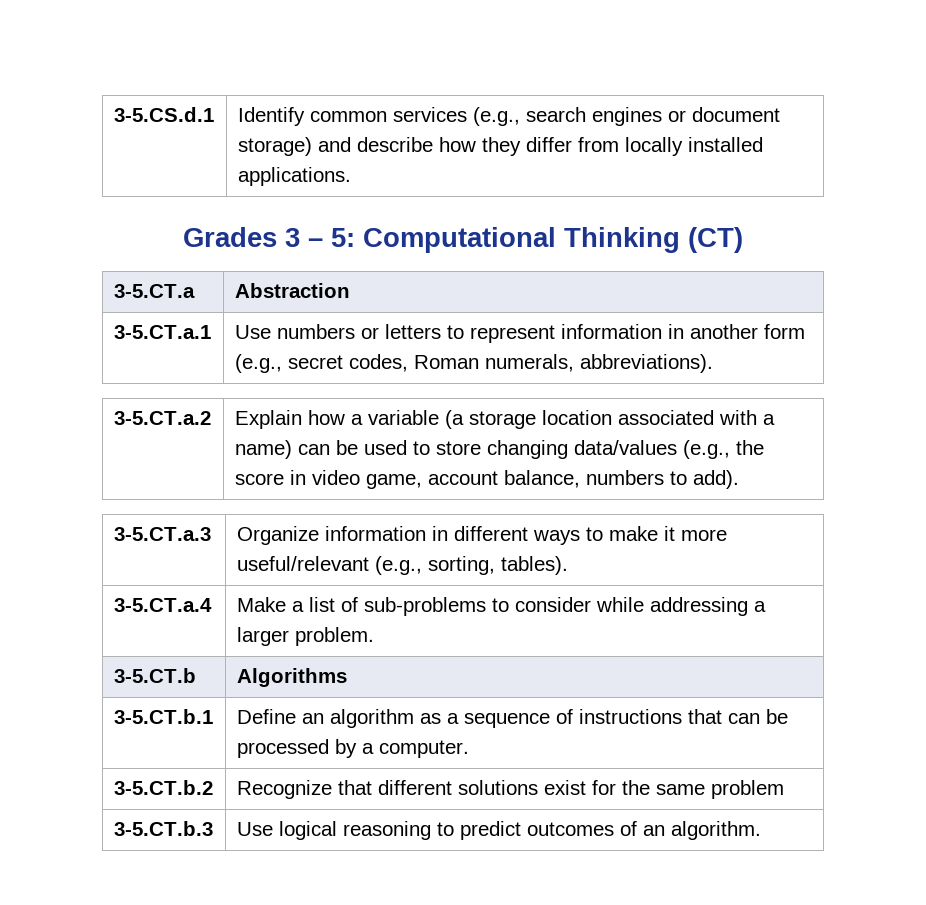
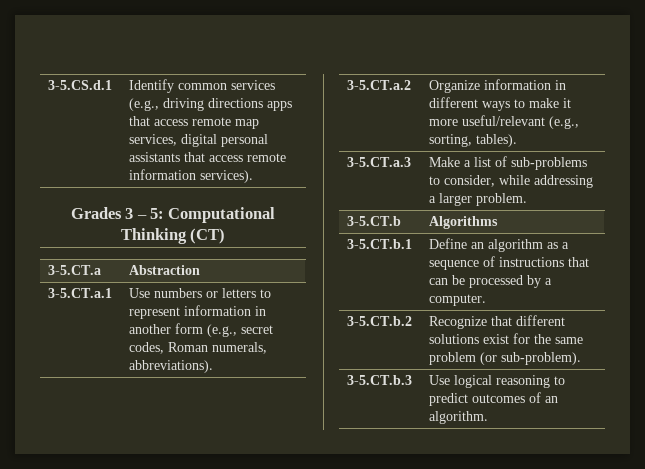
[525,107,780,126] [237,137,763,156] [237,167,351,186] search engines or document storage) and describe how they differ from locally installed applications. -> [163,98,293,111] [129,116,260,129] [129,134,269,147] [129,152,287,162] [129,169,254,183] driving directions apps that access remote map services, digital personal assistants that access remote information services).
[234,410,775,429] [234,440,764,459] [234,470,739,489] [113,527,211,541] | Explain how a variable (a storage location associated with a name) can be used to store changing data/values (e.g., the score in video game, account balance, numbers to add). // 3-5.CT.a.3 -> (412, 85) none
[113,598,212,612] 3-5.CT.a.4 -> [347,157,412,167] 3-5.CT.a.3
[514,597,591,612] consider -> [444,175,496,187] consider,
(784, 789) none -> [480,352,582,365] (or sub-problem).

